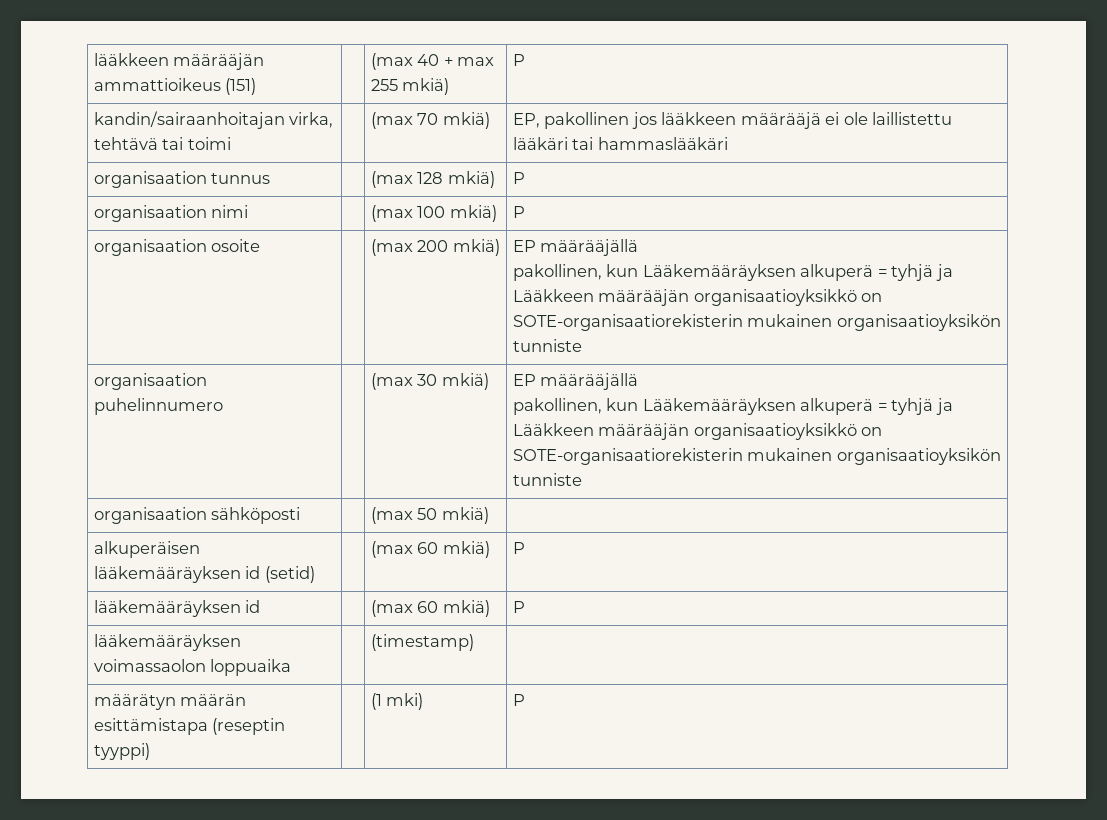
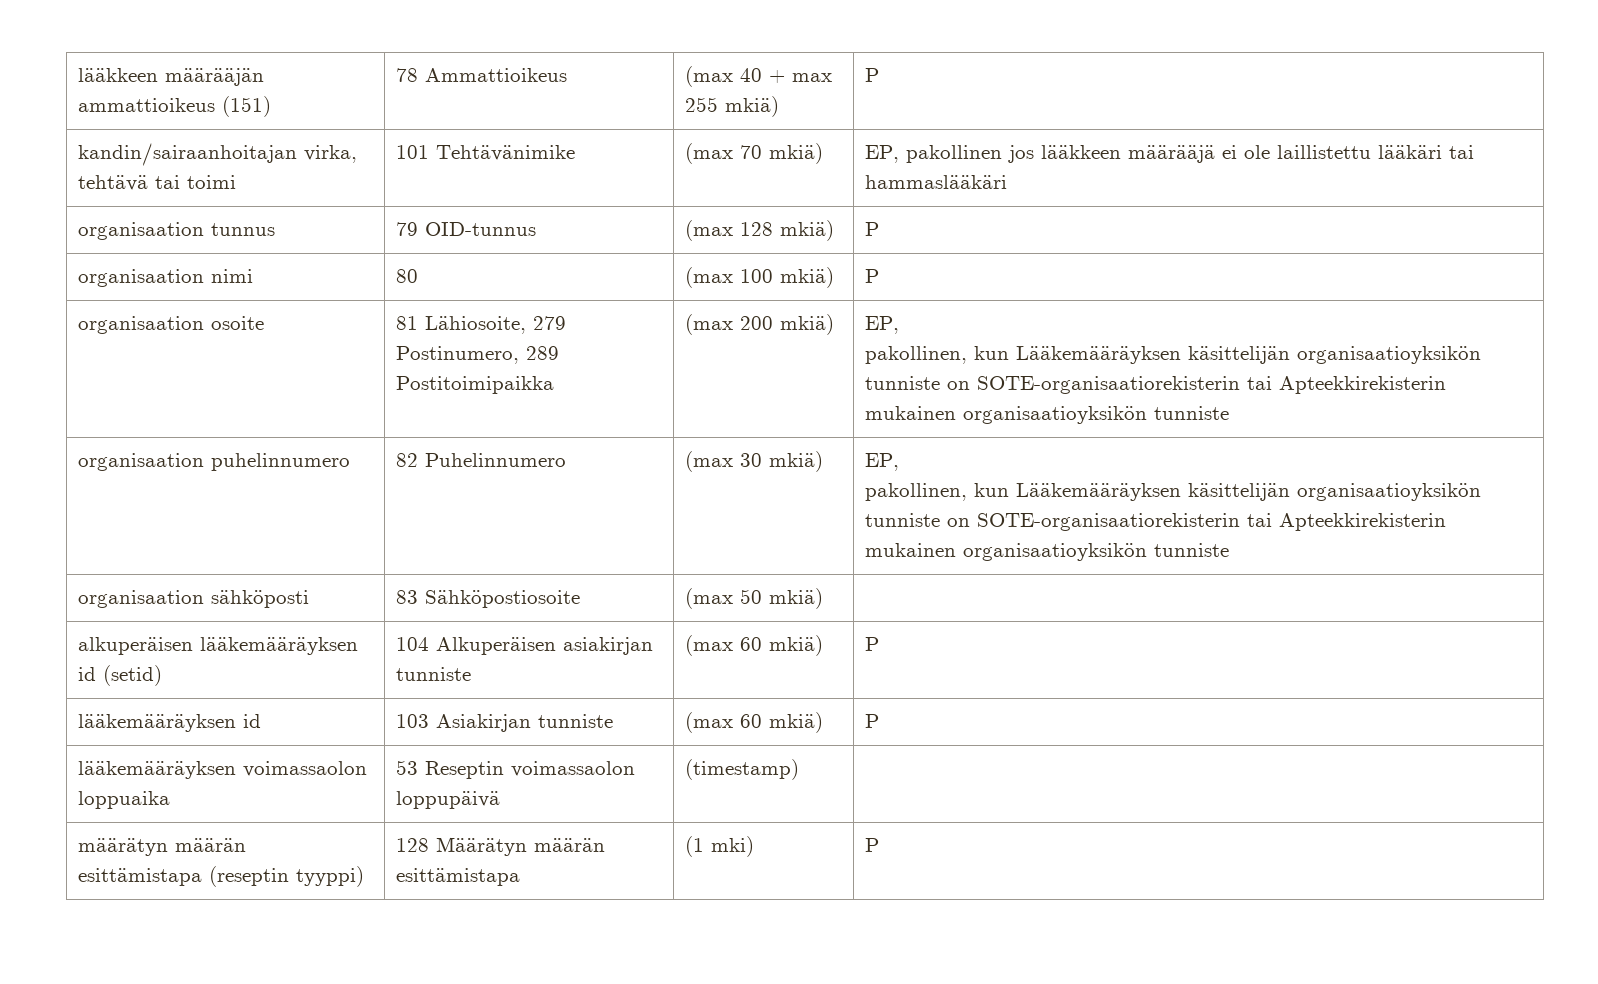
(257, 86) none -> [395,68,567,82] 78 Ammattioikeus
(231, 143) none -> [395,145,575,161] 101 Tehtävänimike
(271, 178) none -> [395,222,536,236] 79 OID-tunnus
(249, 211) none -> [395,269,418,283] 80
(261, 245) none -> [395,316,566,334] [395,346,559,364] [395,376,554,394] 81 Lähiosoite, 279 Postinumero, 289 Postitoimipaikka
[513,239,639,256] [513,264,953,281] [513,289,883,306] [513,314,744,331] EP määrääjällä // pakollinen, kun Lääkemääräyksen alkuperä = tyhjä ja Lääkkeen määrääjän organisaatioyksikkö on SOTE-organisaatiorekisterin -> [864,316,899,334] [864,346,1481,364] [864,376,1446,394] EP, // pakollinen, kun Lääkemääräyksen käsittelijän organisaatioyksikön tunniste on SOTE-organisaatiorekisterin tai Apteekkirekisterin
(224, 406) none -> [395,453,566,467] 82 Puhelinnumero
[513,373,639,390] [513,398,953,415] [513,423,883,440] [513,448,744,465] EP määrääjällä // pakollinen, kun Lääkemääräyksen alkuperä = tyhjä ja Lääkkeen määrääjän organisaatioyksikkö on SOTE-organisaatiorekisterin -> [864,453,899,471] [864,483,1481,501] [864,513,1446,531] EP, // pakollinen, kun Lääkemääräyksen käsittelijän organisaatioyksikön tunniste on SOTE-organisaatiorekisterin tai Apteekkirekisterin
(301, 515) none -> [395,590,580,608] 83 Sähköpostiosoite
(315, 574) none -> [395,637,653,655] [395,667,471,681] 104 Alkuperäisen asiakirjan tunniste
(261, 606) none -> [395,714,613,732] 103 Asiakirjan tunniste
(292, 667) none -> [395,760,635,779] [395,791,500,809] 53 Reseptin voimassaolon loppupäivä
(151, 751) none -> [395,837,605,856] [395,868,520,886] 128 Määrätyn määrän esittämistapa

